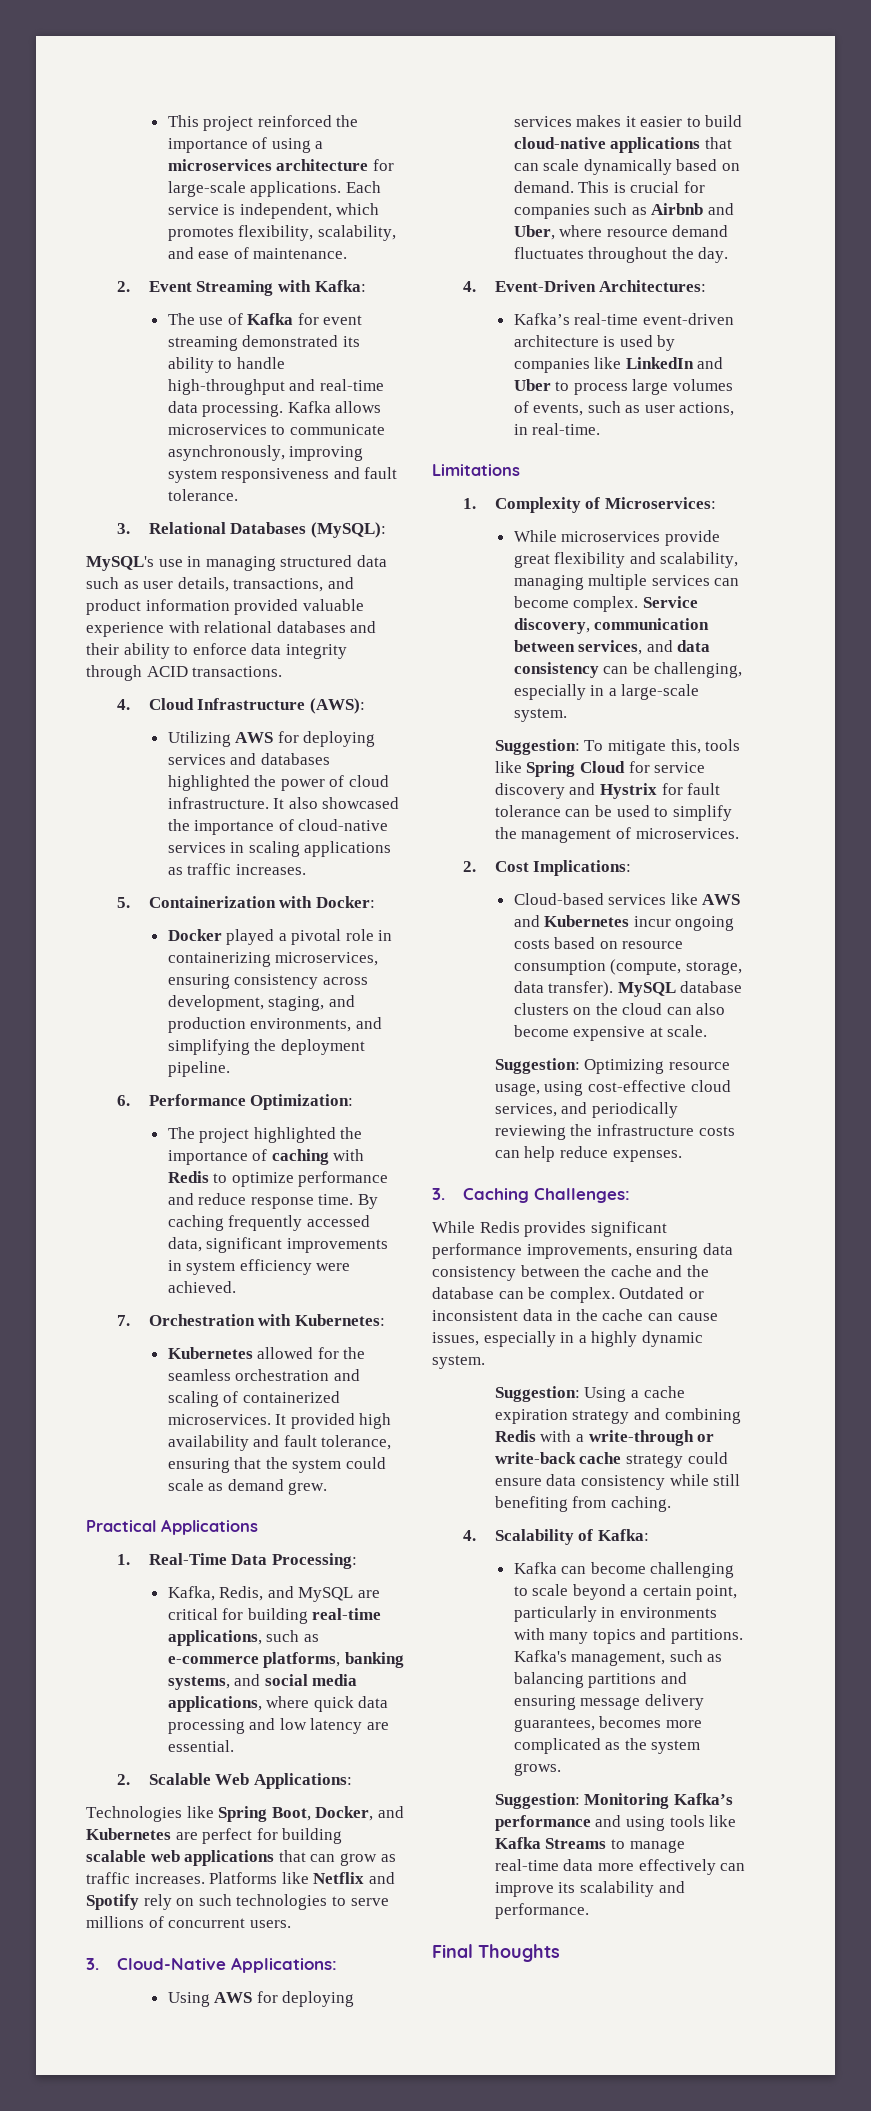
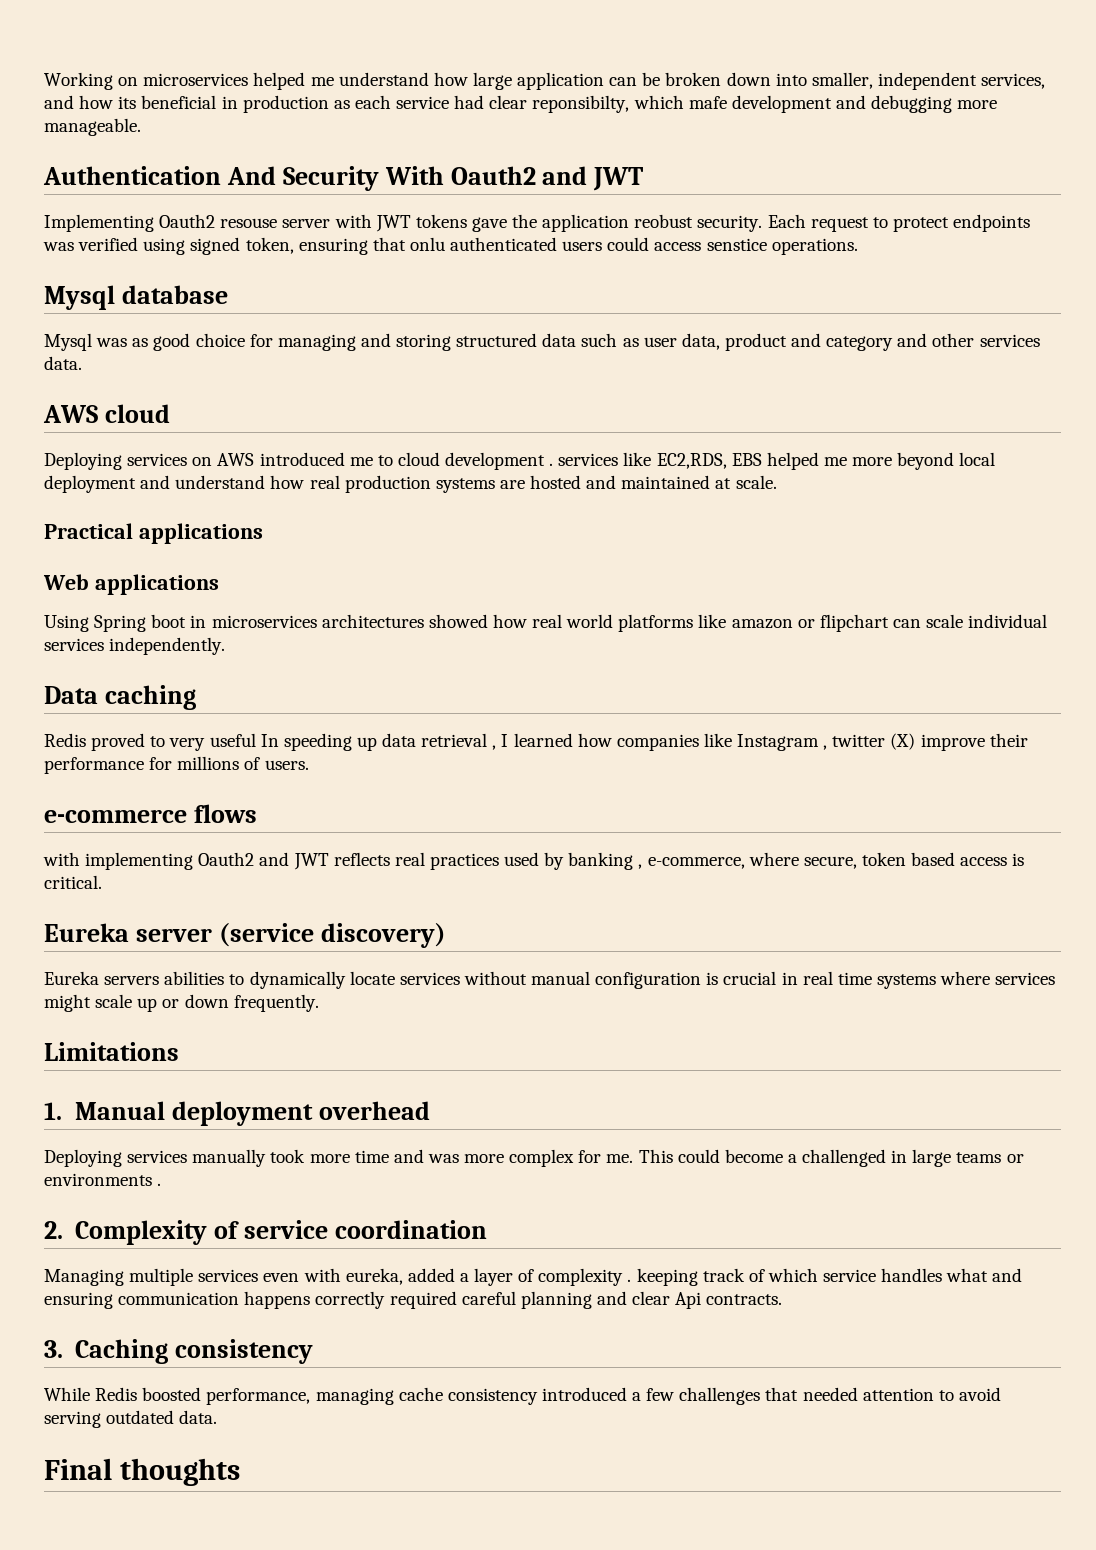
[167,115,359,131] [167,137,324,153] [167,159,394,171] [167,181,381,197] [167,203,380,219] [167,225,396,241] [167,247,348,259] [117,280,366,296] [167,313,363,325] [167,335,360,351] [167,357,285,373] [167,379,384,395] [167,401,382,417] [167,424,385,435] [167,445,364,461] [167,467,398,483] [167,489,238,501] [117,522,386,538] [86,556,276,571] This project reinforced the importance of using a microservices architecture for large-scale applications. Each service is independent, which promotes flexibility, scalability, and ease of maintenance. // 2. Event Streaming with Kafka: // The use of Kafka for event streaming demonstrated its ability to handle high-throughput and real-time data processing. Kafka allows microservices to communicate asynchronously, improving system responsiveness and fault tolerance. // 3. Relational Databases (MySQL): // MySQL's use in managing -> [44,72,1046,90] [44,95,998,113] [44,118,141,136] [43,166,644,191] [44,214,1031,232] [43,237,858,255] [44,285,228,310] [44,333,452,351] Working on microservices helped me understand how large application can be broken down into smaller, independent services, and how its beneficial in production as each service had clear reponsibilty, which mafe development and debugging more manageable. // Authentication And Security With Oauth2 and JWT // Implementing Oauth2 resouse server with JWT tokens gave the application reobust security. Each request to protect endpoints was verified using signed token, ensuring that onlu authenticated users could access senstice operations. // Mysql database // Mysql was as good choice for managing and storing
[177,577,354,592] [86,599,364,615] [86,621,377,637] [86,643,347,659] [86,665,283,681] [117,698,365,714] [167,731,376,747] [167,753,330,765] [167,775,389,791] [167,797,400,809] [167,819,389,835] [167,841,392,857] [167,863,306,875] [117,896,375,908] [167,929,393,945] [167,952,379,967] [167,974,368,989] [167,995,355,1011] [167,1017,382,1033] [167,1039,365,1055] [167,1061,230,1077] [117,1094,354,1110] [167,1127,363,1143] [167,1149,365,1165] [167,1171,389,1187] [167,1193,378,1209] [167,1215,370,1231] [167,1237,388,1253] [167,1259,351,1275] [167,1281,236,1293] [117,1314,385,1326] [167,1347,366,1359] [167,1369,360,1381] [167,1391,340,1407] [167,1413,392,1429] [167,1435,392,1451] [167,1457,386,1473] [167,1479,328,1495] [86,1519,258,1535] [117,1553,357,1569] [167,1586,380,1602] [167,1608,382,1624] [167,1630,319,1646] [167,1652,404,1668] [167,1674,358,1690] [167,1696,389,1712] [167,1718,389,1734] [167,1740,234,1752] [117,1773,352,1789] [86,1806,404,1822] [86,1828,343,1844] [86,1850,396,1866] [86,1872,395,1884] [86,1894,389,1910] details, transactions, and product information provided valuable experience with relational databases and their ability to enforce data integrity through ACID transactions. // 4. Cloud Infrastructure (AWS): // Utilizing AWS for deploying services and databases highlighted the power of cloud infrastructure. It also showcased the importance of cloud-native services in scaling applications as traffic increases. // 5. Containerization with Docker: // Docker played a pivotal role in containerizing microservices, ensuring consistency across development, staging, and production environments, and simplifying the deployment pipeline. // 6. Performance Optimization: // The project highlighted the importance of caching with Redis to optimize performance and reduce response time. By caching frequently accessed data, significant improvements in system efficiency were achieved. // 7. Orchestration with Kubernetes: // Kubernetes allowed for the seamless orchestration and scaling of containerized microservices. It provided high availability and fault tolerance, ensuring that the system could scale as demand grew. // Practical Applications // 1. Real-Time Data Processing: // Kafka, Redis, and MySQL are critical for building real-time applications, such as e-commerce platforms, banking systems, and social media applications, where quick data processing and low latency are essential. // 2. Scalable Web Applications: // Technologies like Spring Boot, Docker, and Kubernetes are perfect for building scalable web applications that can grow as traffic increases. Platforms like Netflix and Spotify rely on such technologies to serve -> [681,333,1040,351] [44,356,82,370] [43,404,170,423] [44,452,996,470] [44,475,777,493] [44,523,263,544] [43,574,219,595] [44,614,1048,632] [44,637,226,655] [44,685,196,710] [44,733,1028,751] [44,757,173,774] data, product and category and other services data. // AWS cloud // Deploying services on AWS introduced me to cloud development . services like EC2,RDS, EBS helped me more beyond local deployment and understand how real production systems are hosted and maintained at scale. // Practical applications // Web applications // Using Spring boot in microservices architectures showed how real world platforms like amazon or flipchart can scale individual services independently. // Data caching // Redis proved to very useful In speeding up data retrieval , I learned how companies like Instagram , twitter (X) improve their performance for
[168,1918,246,1928] concurrent -> (261, 763) none
[86,1957,338,1973] [167,1991,355,2007] [513,115,743,127] [513,137,732,153] [513,159,740,175] [513,181,705,193] [513,203,734,219] [513,225,729,240] [513,247,729,263] [463,280,707,292] [513,313,734,325] [513,335,676,351] [513,357,724,373] [513,379,733,395] [513,401,735,416] [513,423,601,435] [432,464,520,476] [463,497,716,513] [513,530,720,546] [513,552,739,568] [513,574,740,590] [513,596,698,612] [513,618,710,634] [513,640,711,655] [513,662,743,678] [513,684,700,700] [513,708,567,722] [494,739,741,755] [494,761,706,777] [494,783,721,799] [494,805,732,821] [494,827,739,843] [463,860,632,876] [513,893,741,905] [513,915,735,931] [513,937,684,949] [513,959,742,975] [513,981,743,997] [513,1003,726,1015] [513,1025,708,1041] [494,1058,730,1074] [494,1080,731,1096] [494,1102,678,1118] [494,1124,735,1140] [494,1146,682,1162] 3. Cloud-Native Applications: // Using AWS for deploying services makes it easier to build cloud-native applications that can scale dynamically based on demand. This is crucial for companies such as Airbnb and Uber, where resource demand fluctuates throughout the day. // 4. Event-Driven Architectures: // Kafka’s real-time event-driven architecture is used by companies like LinkedIn and Uber to process large volumes of events, such as user actions, in real-time. // Limitations // 1. Complexity of Microservices: // While microservices provide great flexibility and scalability, managing multiple services can become complex. Service discovery, communication between services, and data consistency can be challenging, especially in a large-scale system. // Suggestion: To mitigate this, tools like Spring Cloud for service discovery and Hystrix for fault tolerance can be used to simplify the management of microservices. // 2. Cost Implications: // Cloud-based services like AWS and Kubernetes incur ongoing costs based on resource consumption (compute, storage, data transfer). MySQL database clusters on the cloud can also become expensive at scale. // Suggestion: Optimizing resource usage, using cost-effective cloud services, and periodically reviewing the infrastructure costs can help reduce expenses. -> [44,804,257,823] [43,852,1025,870] [44,875,102,889] [44,923,446,948] [44,971,1056,989] [44,994,319,1012] [44,1042,179,1061] [44,1101,431,1126] [44,1149,1024,1167] [44,1173,162,1186] [44,1220,488,1245] [44,1268,1023,1286] [44,1291,783,1309] e-commerce flows // with implementing Oauth2 and JWT reflects real practices used by banking , e-commerce, where secure, token based access is critical. // Eureka server (service discovery) // Eureka servers abilities to dynamically locate services without manual configuration is crucial in real time systems where services might scale up or down frequently. // Limitations // 1. Manual deployment overhead // Deploying services manually took more time and was more complex for me. This could become a challenged in large teams or environments . // 2. Complexity of service coordination // Managing multiple services even with eureka, added a layer of complexity . keeping track of which service handles what and ensuring communication happens correctly required careful planning and clear Api contracts.
[534,1188,631,1203] Challenges: -> [175,1339,314,1364] consistency
[524,1221,667,1237] [432,1243,733,1259] [432,1265,709,1281] [432,1287,704,1303] [432,1309,718,1321] [432,1331,703,1347] [432,1355,485,1369] [494,1386,685,1402] [494,1408,741,1424] [494,1430,715,1446] [494,1452,728,1468] [494,1474,741,1490] [494,1496,671,1512] [463,1529,649,1545] [513,1562,735,1578] [513,1584,738,1600] [513,1606,717,1622] [513,1628,743,1644] [513,1650,723,1666] [513,1672,687,1688] [513,1694,704,1710] [513,1716,702,1732] [513,1738,701,1754] [513,1763,561,1776] [494,1793,733,1809] [494,1815,737,1831] [494,1837,685,1853] [494,1859,746,1875] [494,1881,685,1897] [494,1903,589,1919] provides significant performance improvements, ensuring data consistency between the cache and the database can be complex. Outdated or inconsistent data in the cache can cause issues, especially in a highly dynamic system. // Suggestion: Using a cache expiration strategy and combining Redis with a write-through or write-back cache strategy could ensure data consistency while still benefiting from caching. // 4. Scalability of Kafka: // Kafka can become challenging to scale beyond a certain point, particularly in environments with many topics and partitions. Kafka's management, such as balancing partitions and ensuring message delivery guarantees, becomes more complicated as the system grows. // Suggestion: Monitoring Kafka’s performance and using tools like Kafka Streams to manage real-time data more effectively can improve its scalability and performance. -> [142,1387,1001,1405] [44,1410,218,1428] boosted performance, managing cache consistency introduced a few challenges that needed attention to avoid serving outdated data.
[478,1944,560,1962] Thoughts -> [119,1458,240,1486] thoughts

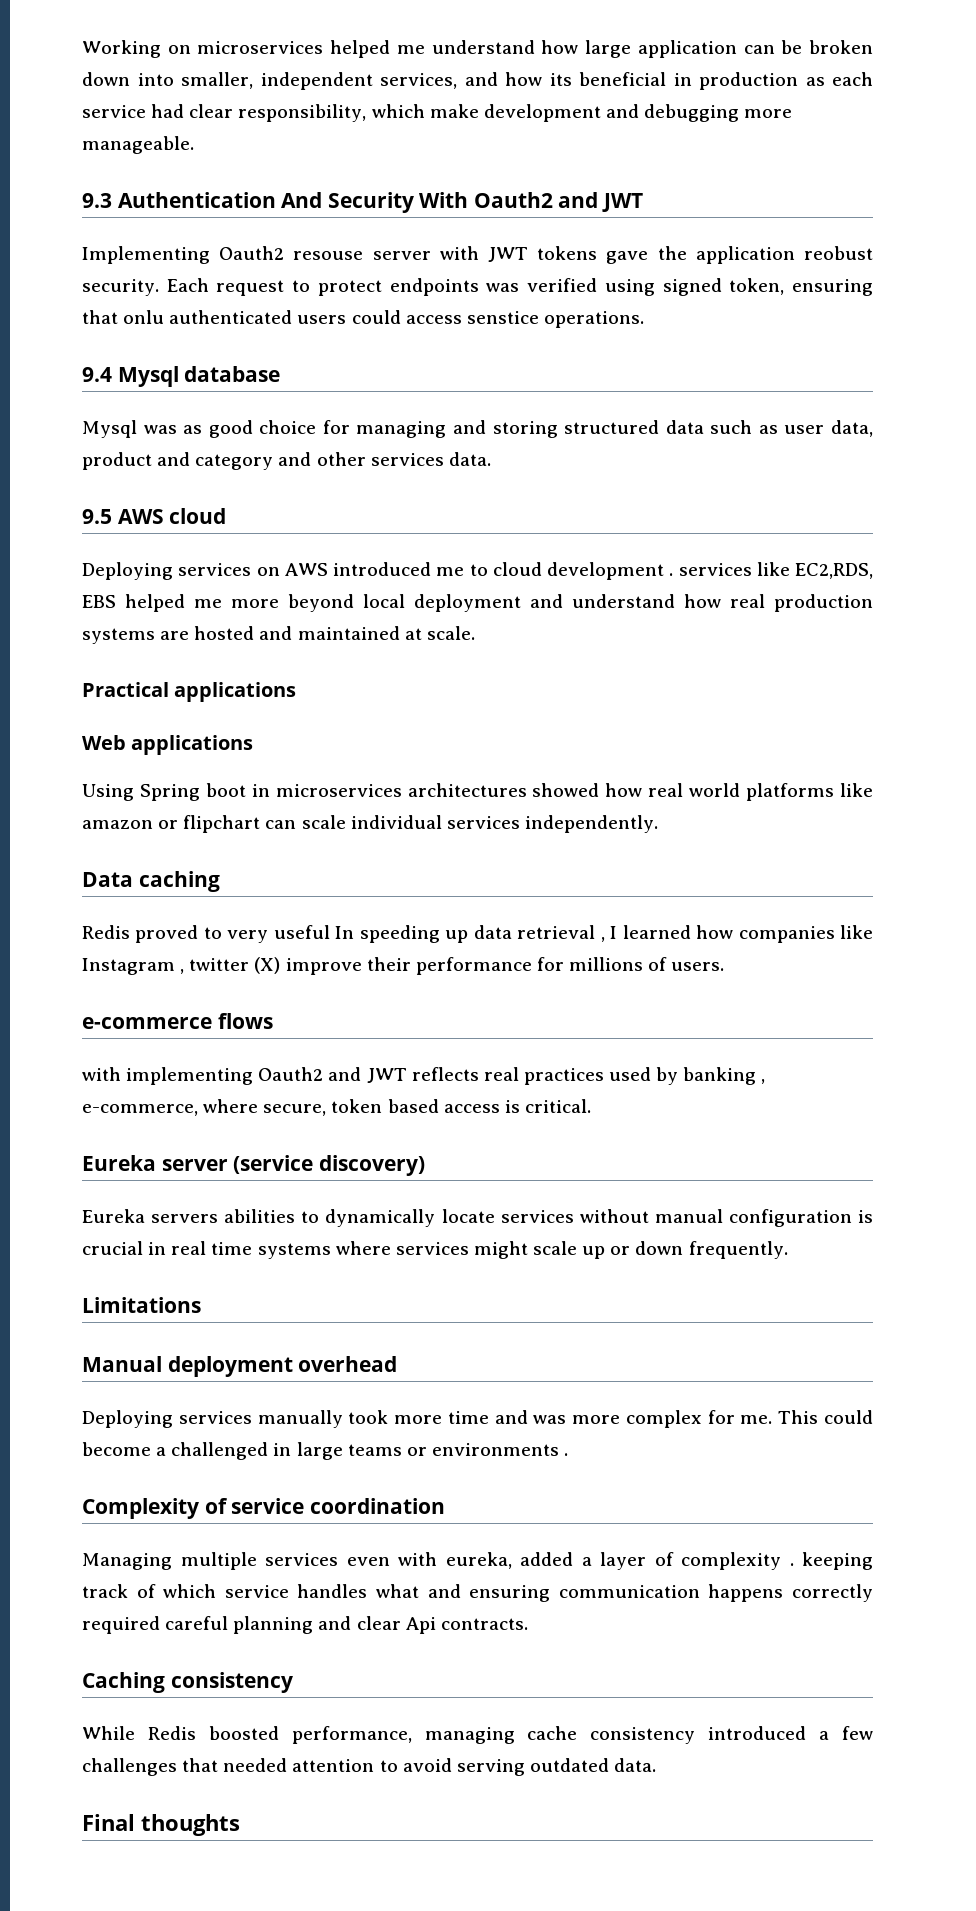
[532,95,727,113] reponsibilty, which mafe -> [238,104,479,122] responsibility, which make
(141, 127) none -> [82,193,112,208] 9.3
(858, 246) none -> [82,367,112,382] 9.4
(82, 363) none -> [82,509,112,524] 9.5
[44,1102,62,1120] 1. -> (201, 1305) none
[44,1221,63,1239] 2. -> (569, 1454) none
[44,1340,63,1358] 3. -> (528, 1624) none

